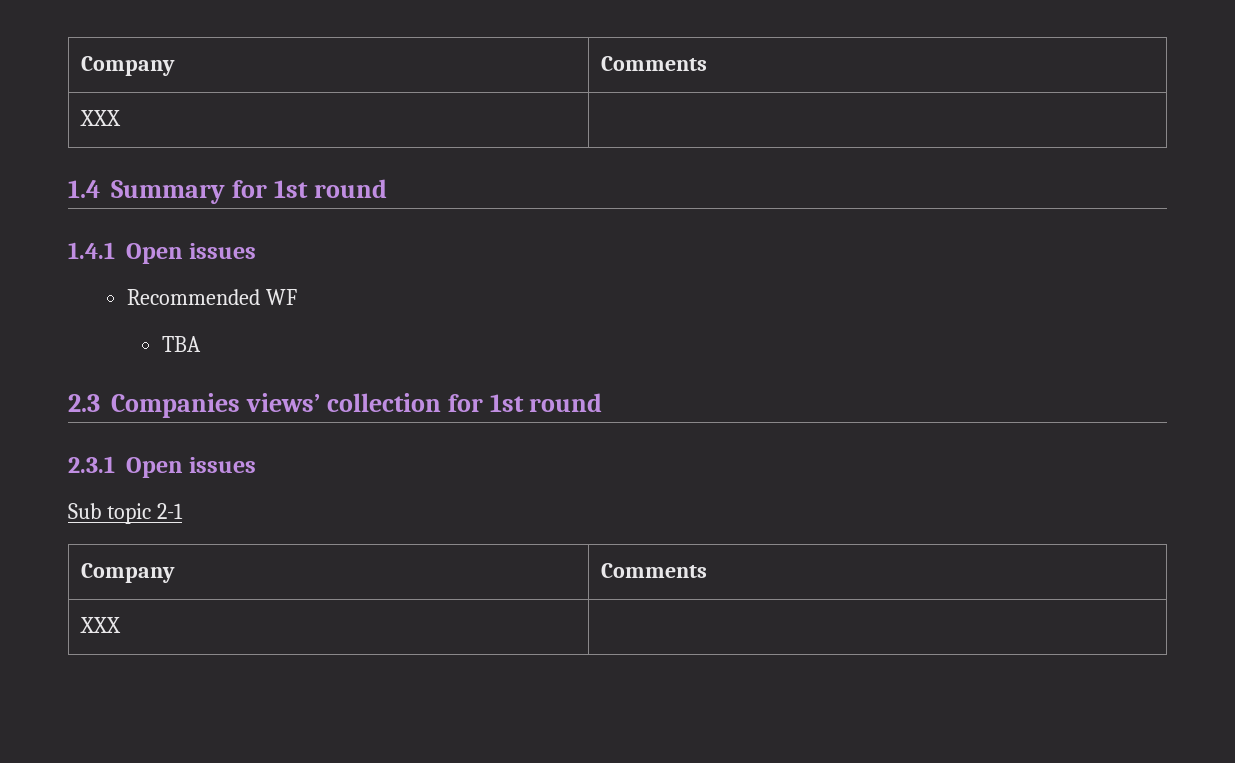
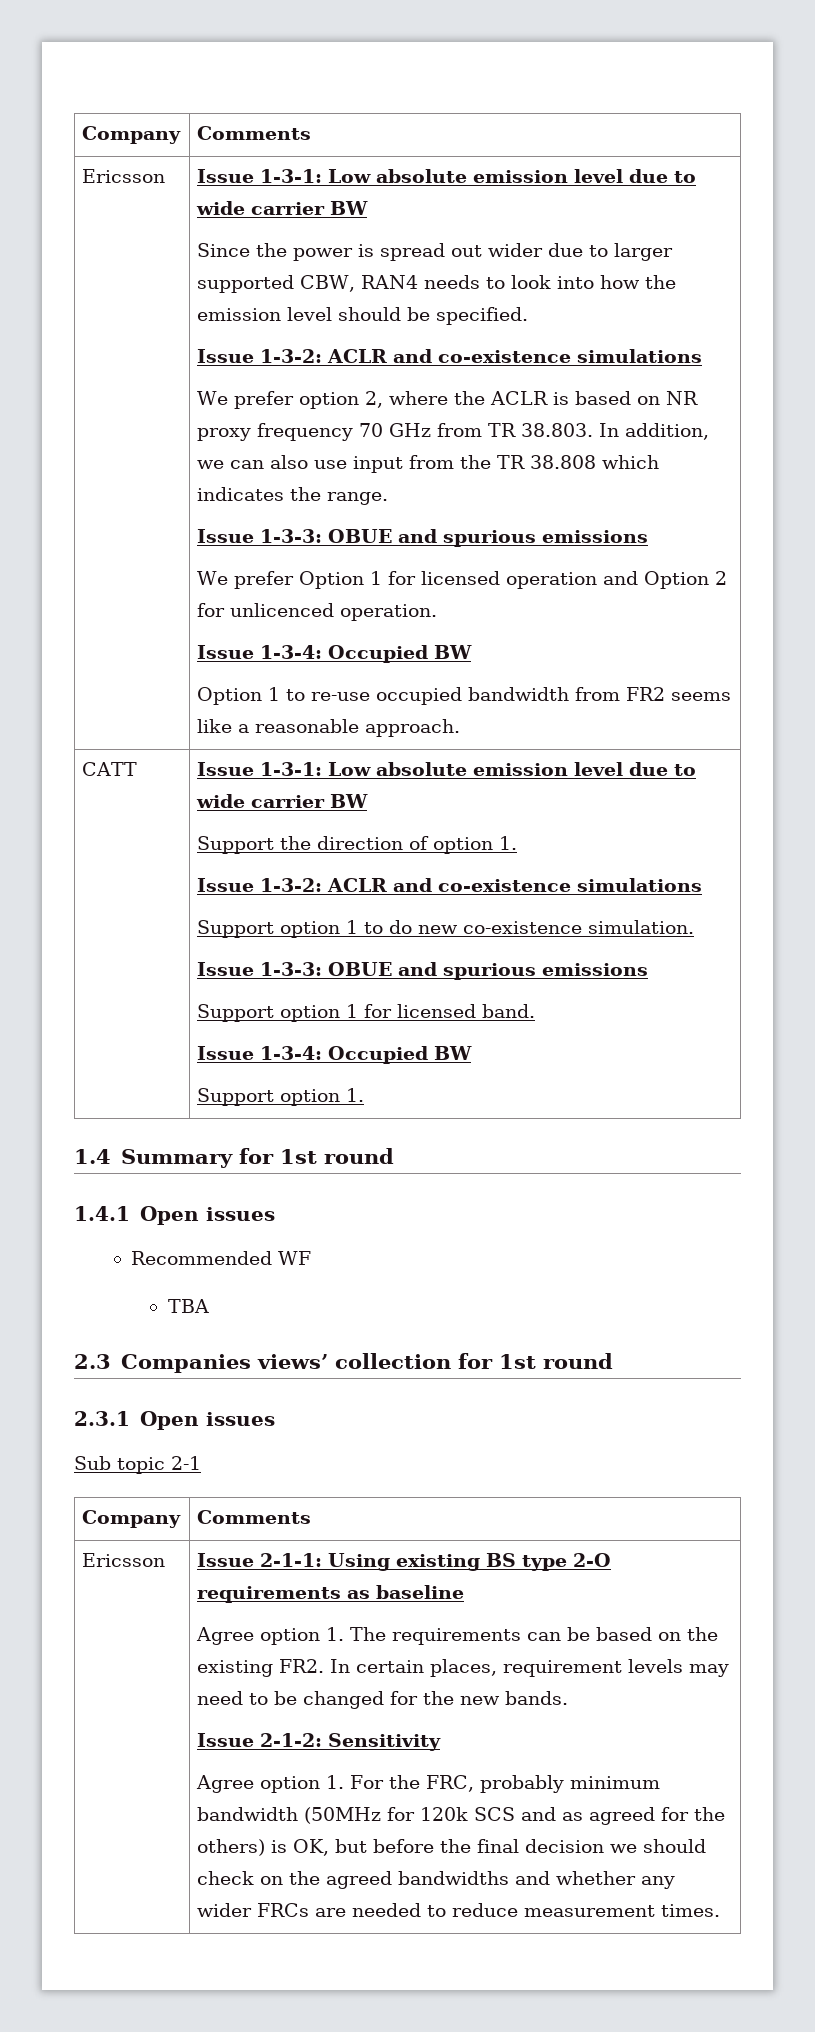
[81,56,176,76] [601,56,708,71] [80,110,122,126] Company | Comments // XXX | -> [82,126,182,144] [197,126,312,140] [82,169,166,183] [197,169,697,183] [196,201,369,215] [197,243,674,261] [197,275,677,293] [197,307,529,325] [197,349,703,363] [197,391,699,409] [197,423,710,441] [197,455,660,473] [197,487,389,505] [197,529,649,547] [197,571,728,589] [197,603,438,621] [197,645,473,663] [197,687,732,705] [197,719,461,737] [82,762,138,776] [197,762,697,776] [196,794,369,808] [197,836,518,854] [197,878,703,892] [197,920,695,938] [197,962,649,980] [197,1004,536,1022] [197,1046,473,1064] [197,1088,365,1106] Company | Comments // Ericsson | Issue 1-3-1: Low absolute emission level due to wide carrier BW // Since the power is spread out wider due to larger supported CBW, RAN4 needs to look into how the emission level should be specified. // Issue 1-3-2: ACLR and co-existence simulations // We prefer option 2, where the ACLR is based on NR proxy frequency 70 GHz from TR 38.803. In addition, we can also use input from the TR 38.808 which indicates the range. // Issue 1-3-3: OBUE and spurious emissions // We prefer Option 1 for licensed operation and Option 2 for unlicenced operation. // Issue 1-3-4: Occupied BW // Option 1 to re-use occupied bandwidth from FR2 seems like a reasonable approach. // CATT | Issue 1-3-1: Low absolute emission level due to wide carrier BW // Support the direction of option 1. // Issue 1-3-2: ACLR and co-existence simulations // Support option 1 to do new co-existence simulation. // Issue 1-3-3: OBUE and spurious emissions // Support option 1 for licensed band. // Issue 1-3-4: Occupied BW // Support option 1.
[80,617,122,633] XXX | -> [82,1553,166,1567] [197,1553,612,1571] [197,1585,465,1603] [196,1627,719,1645] [197,1659,730,1677] [197,1691,569,1709] [197,1733,442,1751] [196,1775,661,1793] [197,1807,726,1825] [197,1839,707,1856] [197,1871,676,1889] [197,1903,721,1917] Ericsson | Issue 2-1-1: Using existing BS type 2-O requirements as baseline // Agree option 1. The requirements can be based on the existing FR2. In certain places, requirement levels may need to be changed for the new bands. // Issue 2-1-2: Sensitivity // Agree option 1. For the FRC, probably minimum bandwidth (50MHz for 120k SCS and as agreed for the others) is OK, but before the final decision we should check on the agreed bandwidths and whether any wider FRCs are needed to reduce measurement times.

